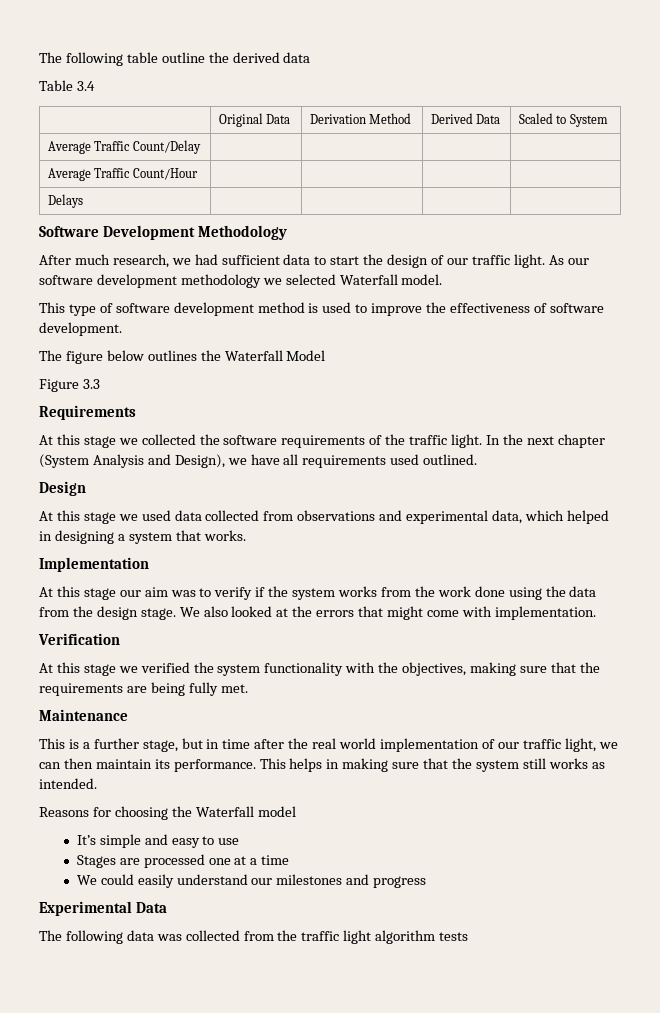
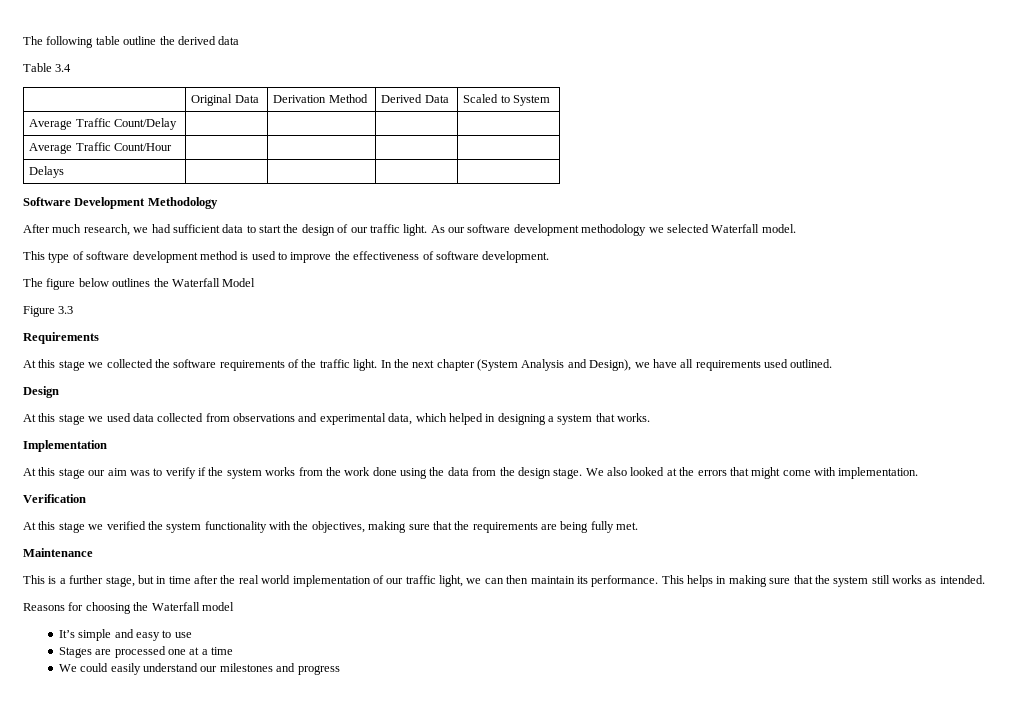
[39,901,167,916] [39,930,469,944] // Experimental Data // The following data was collected from the traffic light algorithm tests -> (340, 670) none

